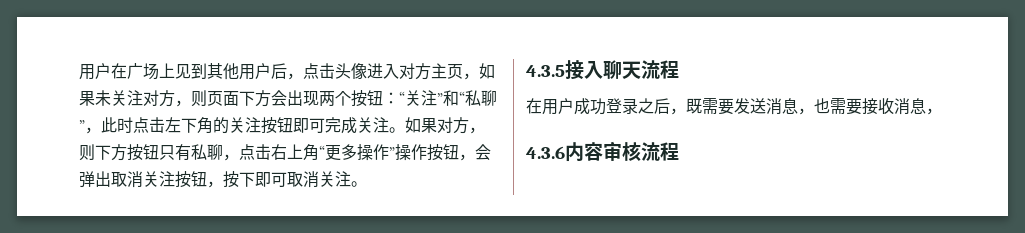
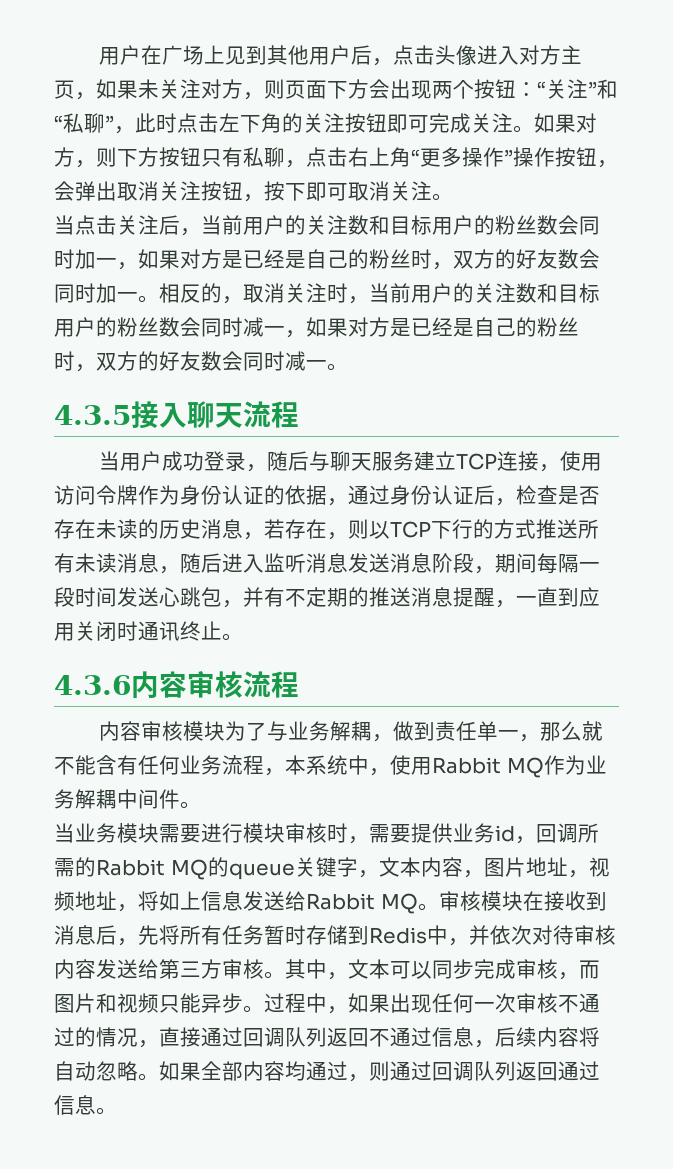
(367, 184) none -> [54,215,600,236] [54,249,600,270] [54,283,600,304] [54,317,579,338] [54,351,348,372] // 当点击关注后，当前用户的关注数和目标用户的粉丝数会同时加一，如果对方是已经是自己的粉丝时，双方的好友数会同时加一。相反的，取消关注时，当前用户的关注数和目标用户的粉丝数会同时减一，如果对方是已经是自己的粉丝时，双方的好友数会同时减一。
[526,98,542,114] 在 -> [98,451,120,471] 当
[638,98,942,115] [526,141,679,162] 之后，既需要发送消息，也需要接收消息， // 4.3.6内容审核流程 -> [245,451,602,472] [54,485,600,506] [54,519,599,540] [54,553,600,574] [54,587,600,608] [54,621,243,642] [54,671,299,699] [98,721,603,742] [54,755,607,778] [54,789,201,809] [54,823,599,844] [54,857,610,880] [54,891,607,914] [54,925,616,946] [54,959,600,980] [54,993,600,1014] [54,1027,600,1048] [54,1061,600,1082] [54,1095,117,1115] ，随后与聊天服务建立TCP连接，使用访问令牌作为身份认证的依据，通过身份认证后，检查是否存在未读的历史消息，若存在，则以TCP下行的方式推送所有未读消息，随后进入监听消息发送消息阶段，期间每隔一段时间发送心跳包，并有不定期的推送消息提醒，一直到应用关闭时通讯终止。 // 4.3.6内容审核流程 // 内容审核模块为了与业务解耦，做到责任单一，那么就不能含有任何业务流程，本系统中，使用Rabbit MQ作为业务解耦中间件。 // 当业务模块需要进行模块审核时，需要提供业务id，回调所需的Rabbit MQ的queue关键字，文本内容，图片地址，视频地址，将如上信息发送给Rabbit MQ。审核模块在接收到消息后，先将所有任务暂时存储到Redis中，并依次对待审核内容发送给第三方审核。其中，文本可以同步完成审核，而图片和视频只能异步。过程中，如果出现任何一次审核不通过的情况，直接通过回调队列返回不通过信息，后续内容将自动忽略。如果全部内容均通过，则通过回调队列返回通过信息。

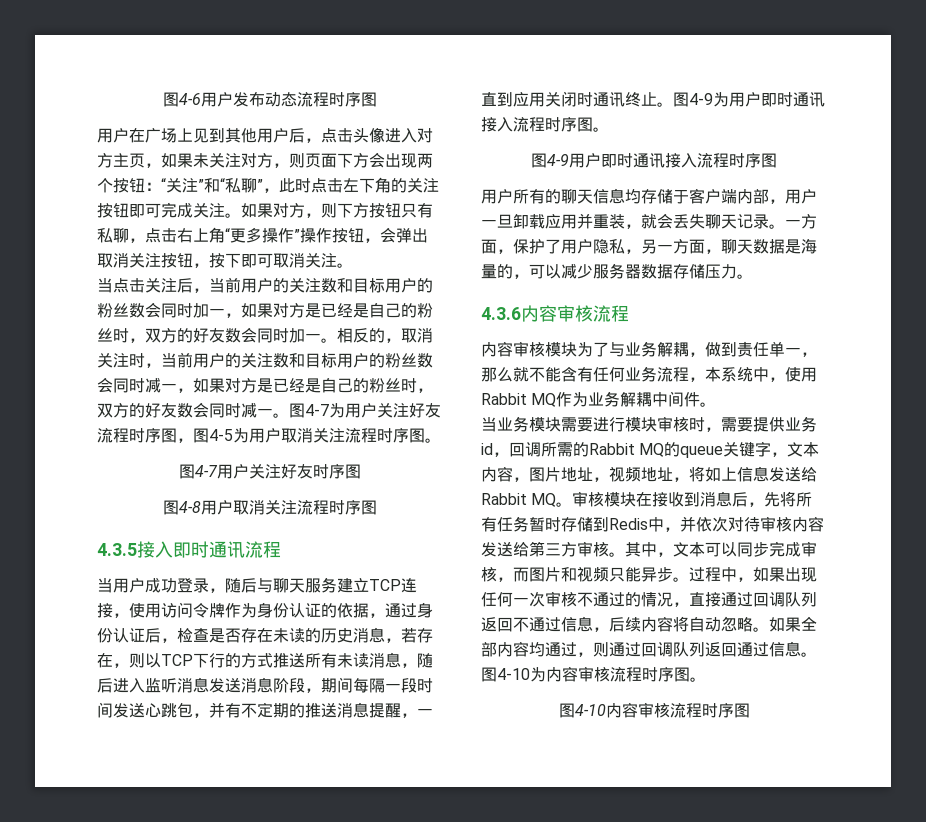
(98, 56) none -> [163,91,377,107] 图4-6用户发布动态流程时序图 //
(348, 367) none -> [289,403,441,418] [97,428,441,443] [179,464,361,479] [163,500,377,515] 图4-7为用户关注好友流程时序图，图4-5为用户取消关注流程时序图。 // 图4-7用户关注好友时序图 // 图4-8用户取消关注流程时序图
[187,401,243,428] 聊天 -> [173,541,245,558] 即时通讯
(243, 637) none -> [673,92,825,107] [481,117,609,132] [531,153,777,168] [481,188,817,204] [481,213,817,229] [481,239,817,254] [481,263,753,279] 图4-9为用户即时通讯接入流程时序图。 // 图4-9用户即时通讯接入流程时序图 // 用户所有的聊天信息均存储于客户端内部，用户一旦卸载应用并重装，就会丢失聊天记录。一方面，保护了用户隐私，另一方面，聊天数据是海量的，可以减少服务器数据存储压力。
(117, 1111) none -> [481,666,706,682] [558,702,750,718] 图4-10为内容审核流程时序图。 // 图4-10内容审核流程时序图

